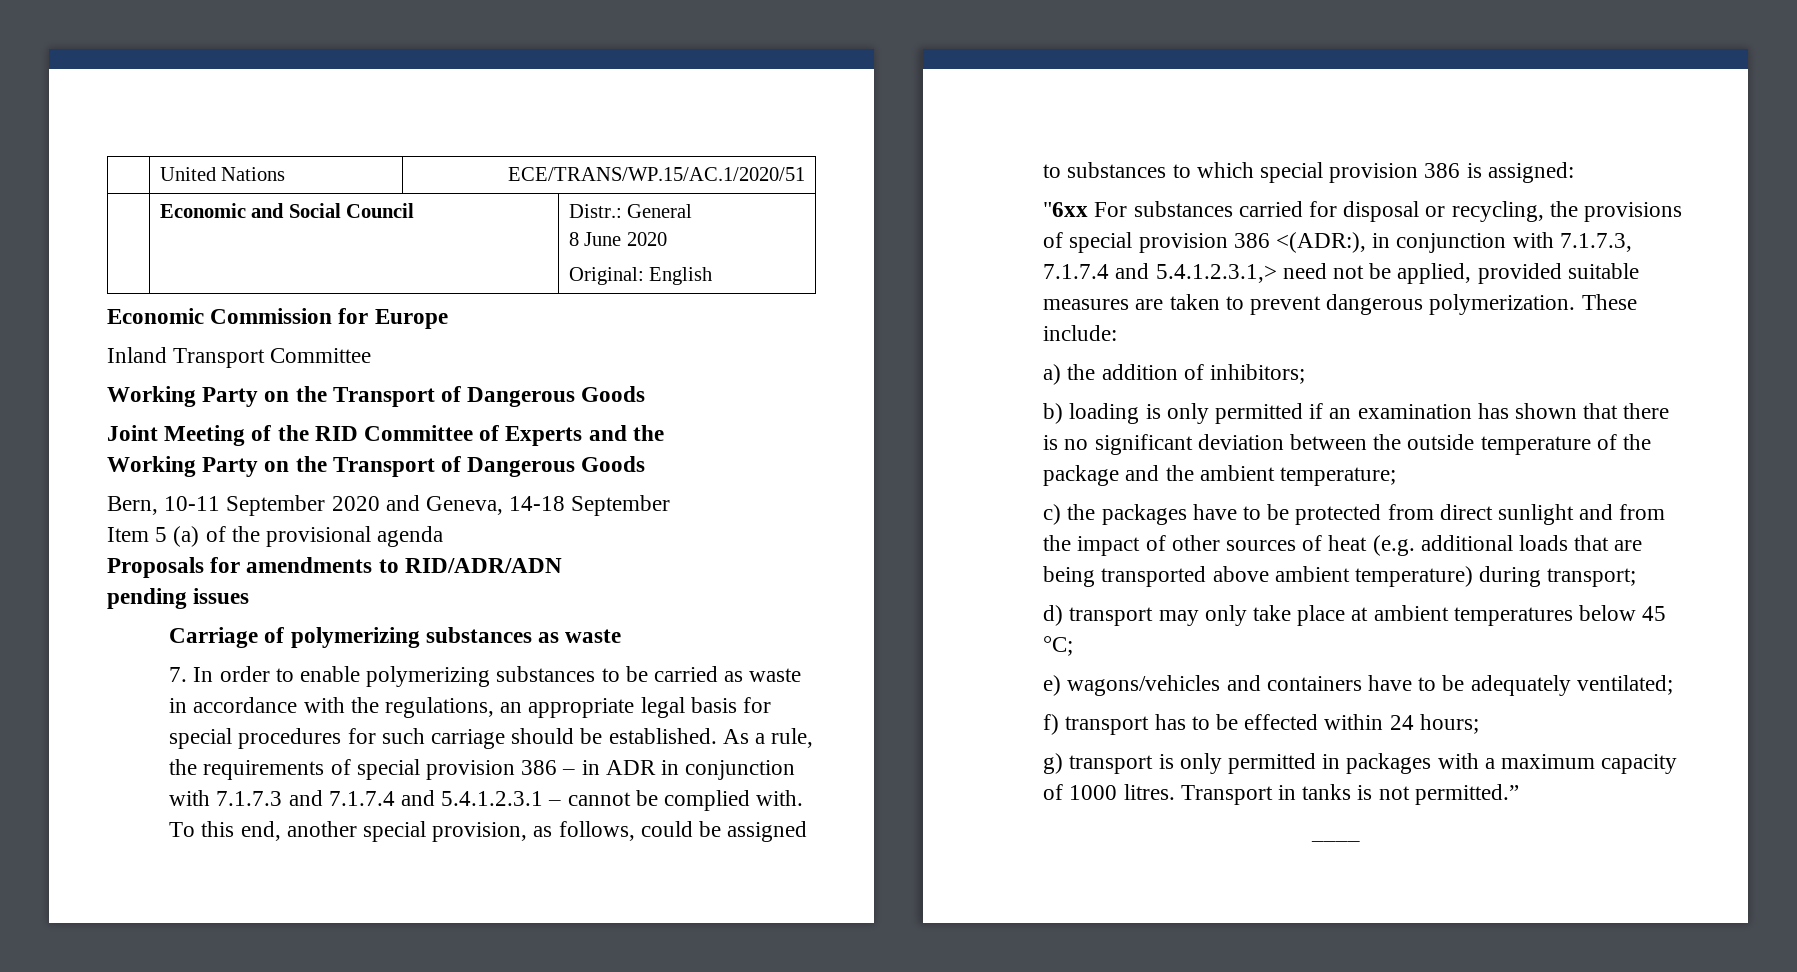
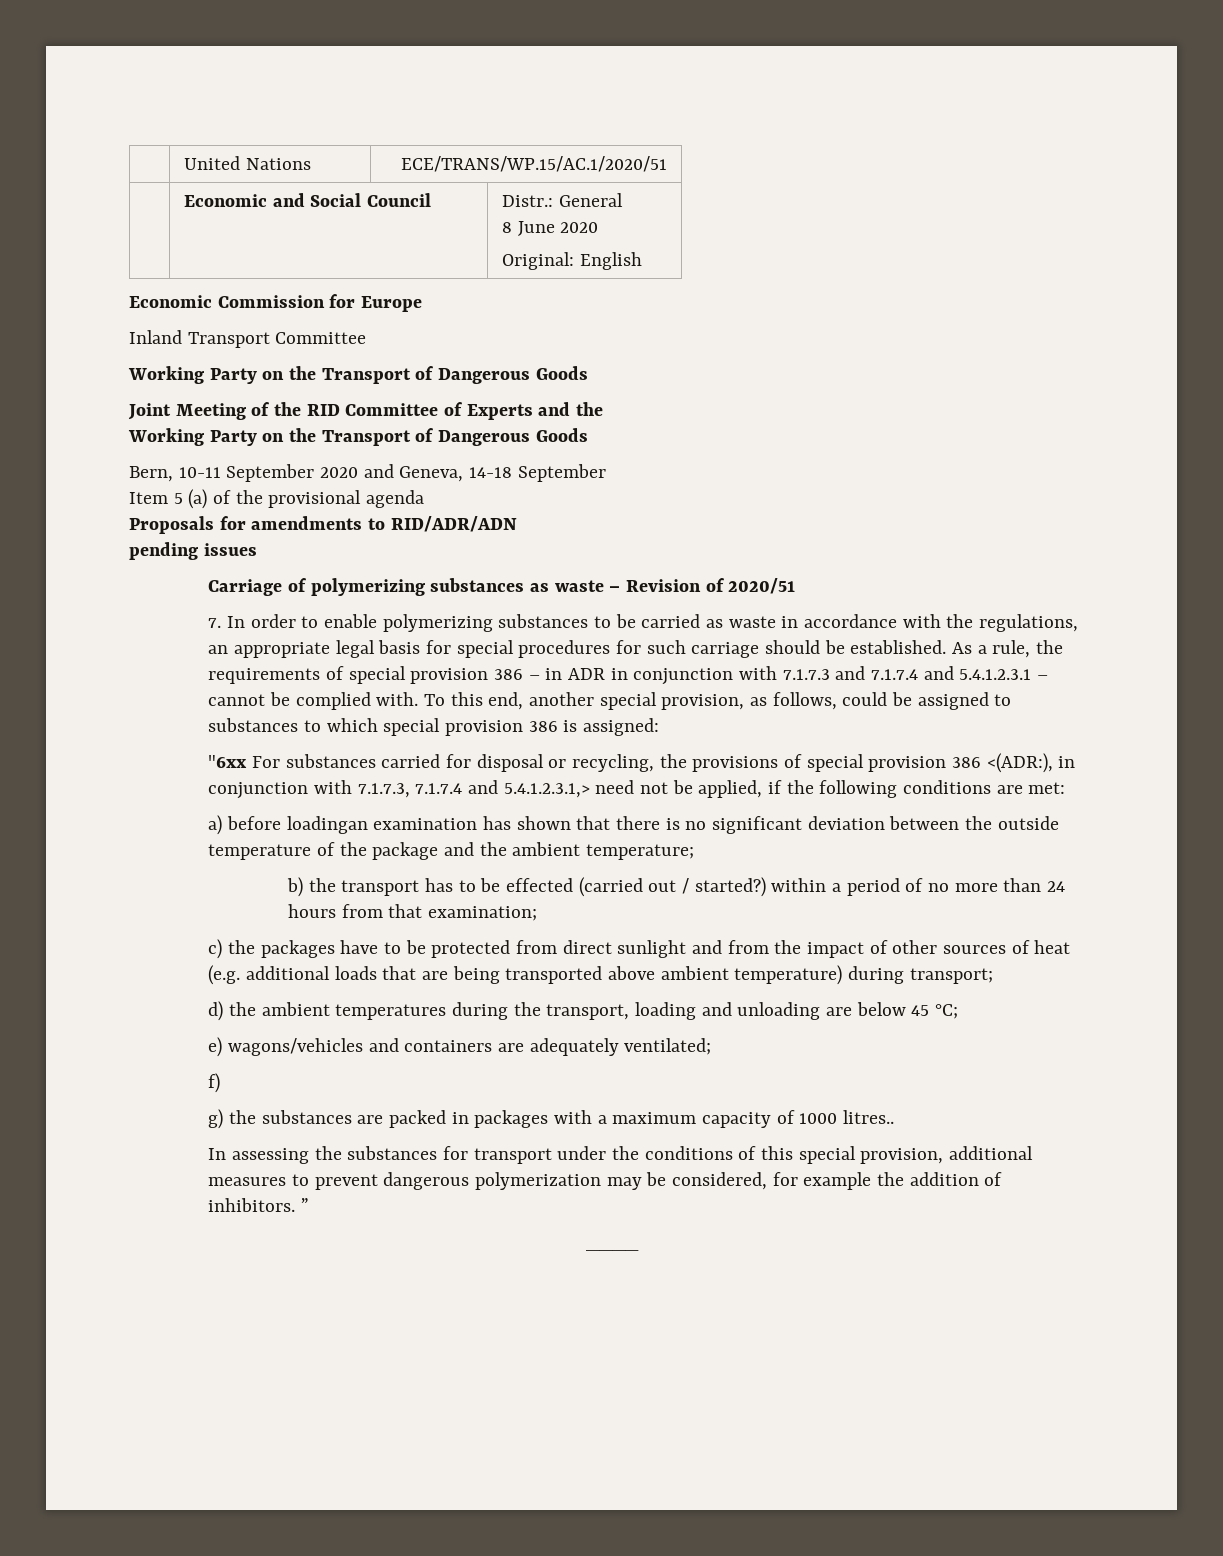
(622, 636) none -> [609,578,796,594] – Revision of 2020/51
[1477,263,1639,284] [1043,294,1637,315] [1043,325,1118,341] [1043,364,1306,385] [1043,403,1352,424] provided suitable measures are taken to prevent dangerous polymerization. These include: // a) the addition of inhibitors; // b) loading is only permitted if an -> [768,780,1066,798] [208,815,368,835] if the following conditions are met: // a) before loadingan
(1397, 476) none -> [286,877,1065,897] [287,904,537,921] // b) the transport has to be effected (carried out / started?) within a period of no more than 24 hours from that examination;
[1069,605,1573,626] transport may only take place at ambient temperatures -> [229,1002,853,1020] the ambient temperatures during the transport, loading and unloading are
[1368,675,1465,691] have to be -> [498,1043,525,1052] are
[1065,714,1479,735] [1043,753,1317,774] transport has to be effected within 24 hours; // g) transport is only permitted -> [208,1109,447,1129] // g) the substances are packed
[1123,784,1519,805] litres. Transport in tanks is not permitted.” -> [843,1110,895,1124] [208,1146,1034,1164] [208,1172,1003,1190] [208,1198,310,1212] litres.. // In assessing the substances for transport under the conditions of this special provision, additional measures to prevent dangerous polymerization may be considered, for example the addition of inhibitors. ”

